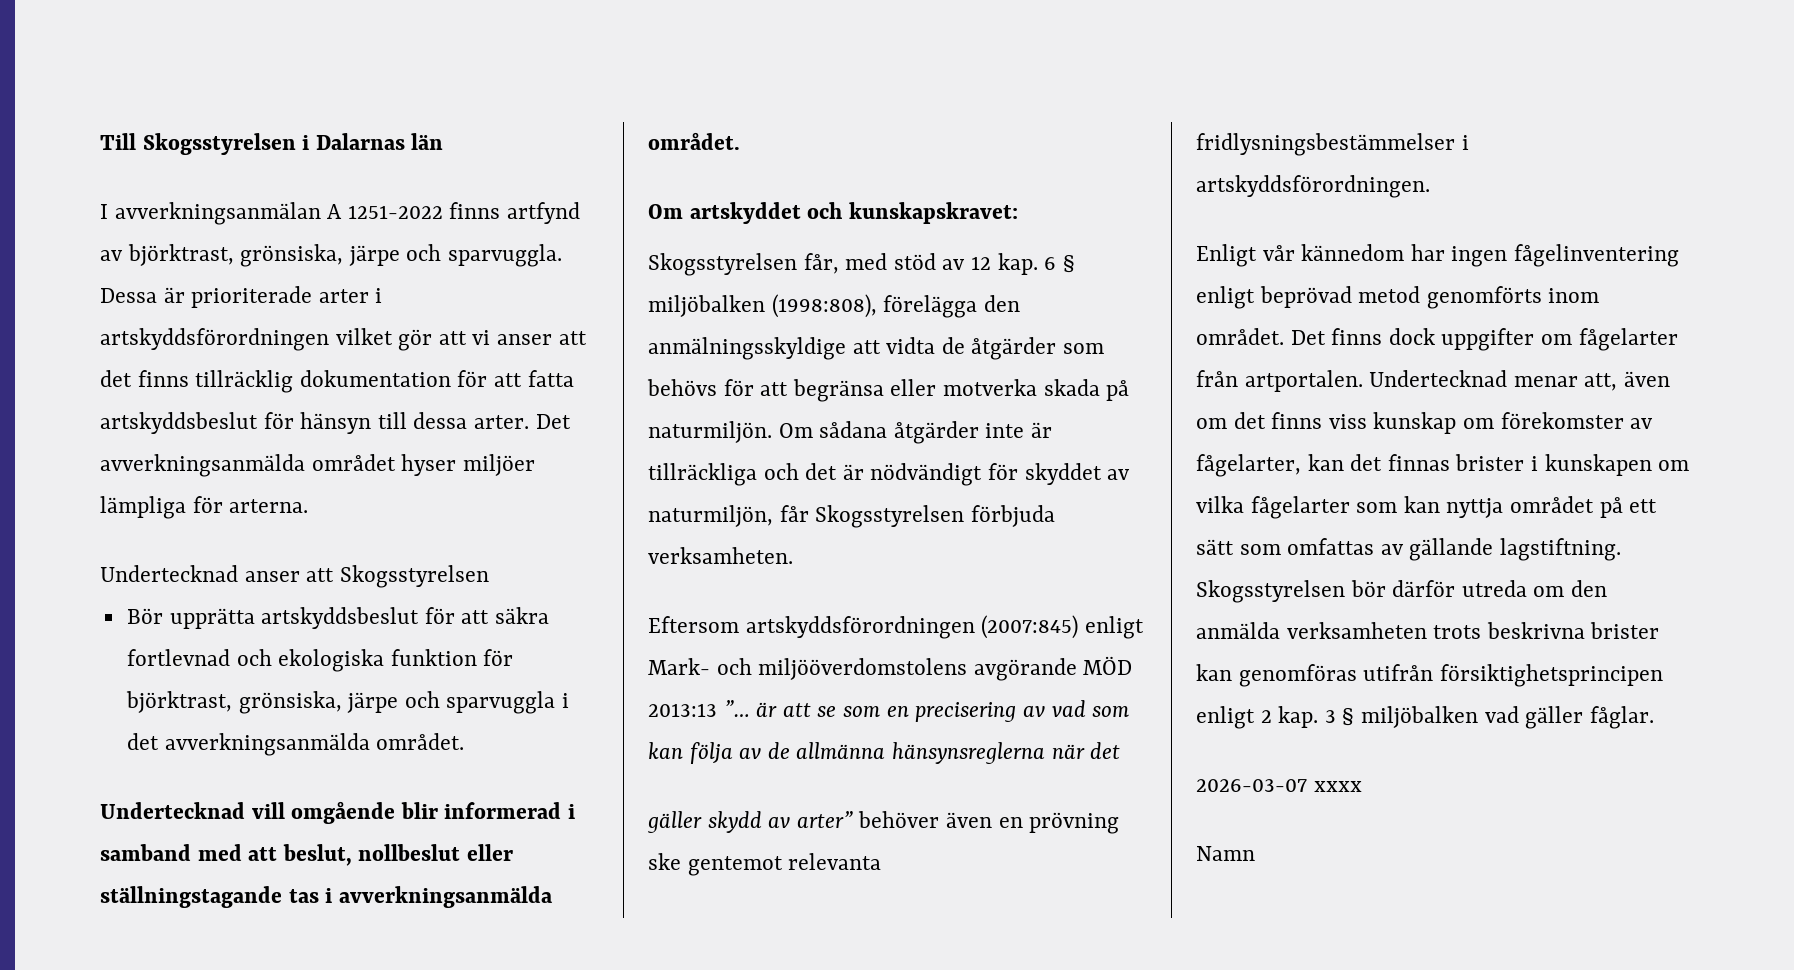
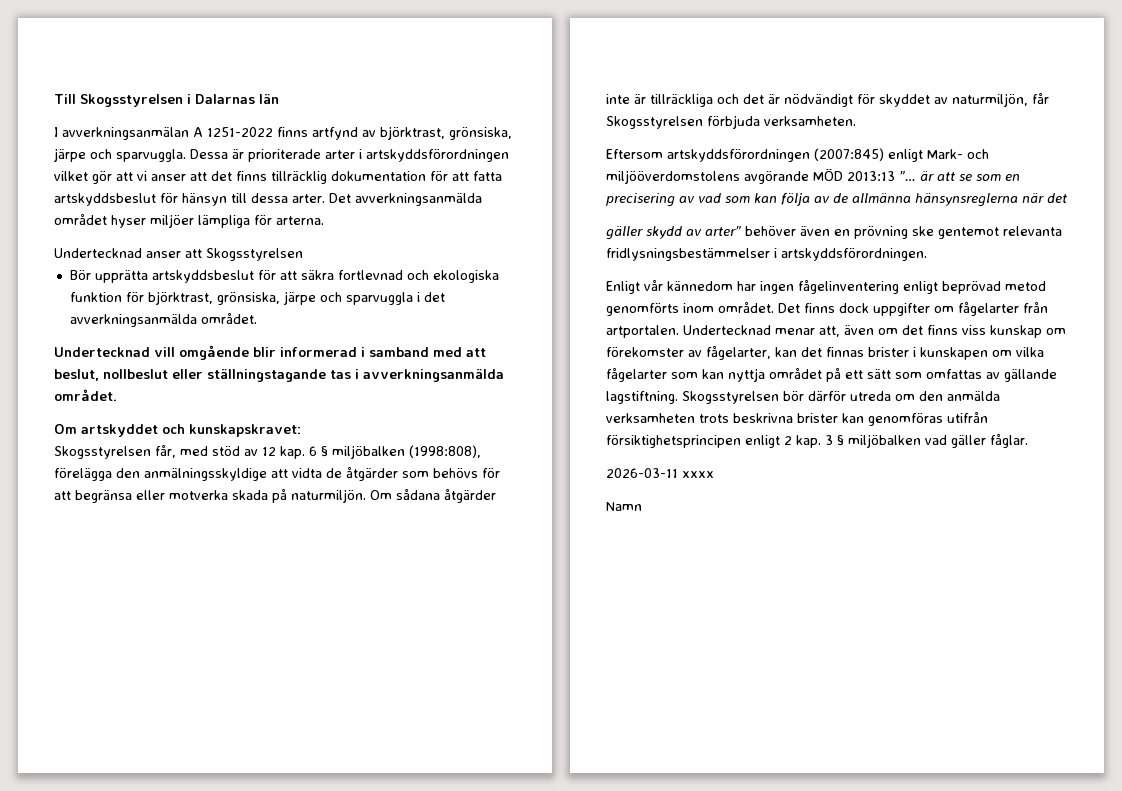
[1196,779,1307,792] 2026-03-07 -> [606,468,678,478] 2026-03-11

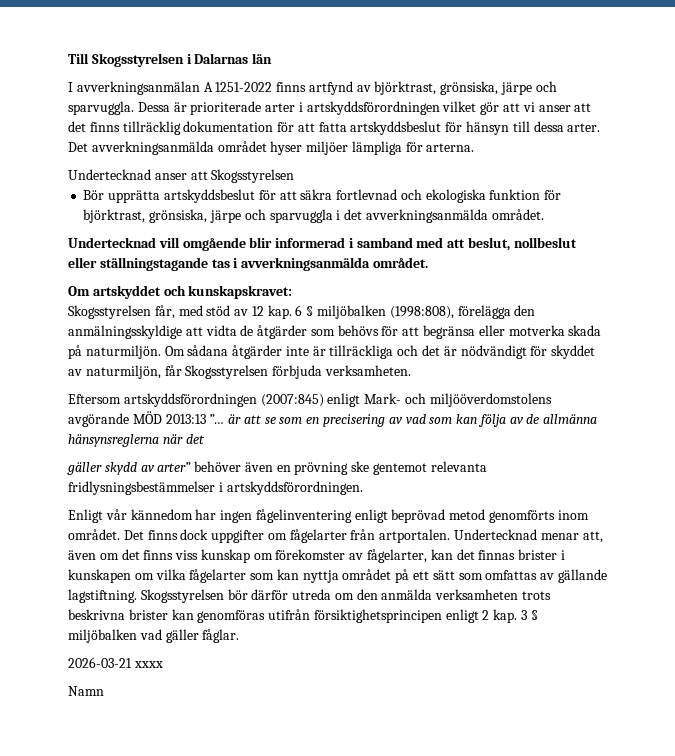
[606,468,678,478] 2026-03-11 -> [68,657,132,668] 2026-03-21

